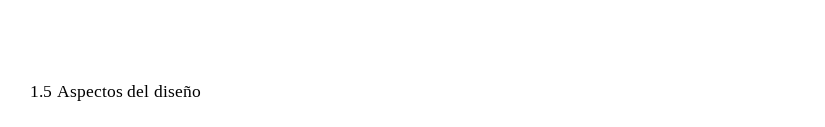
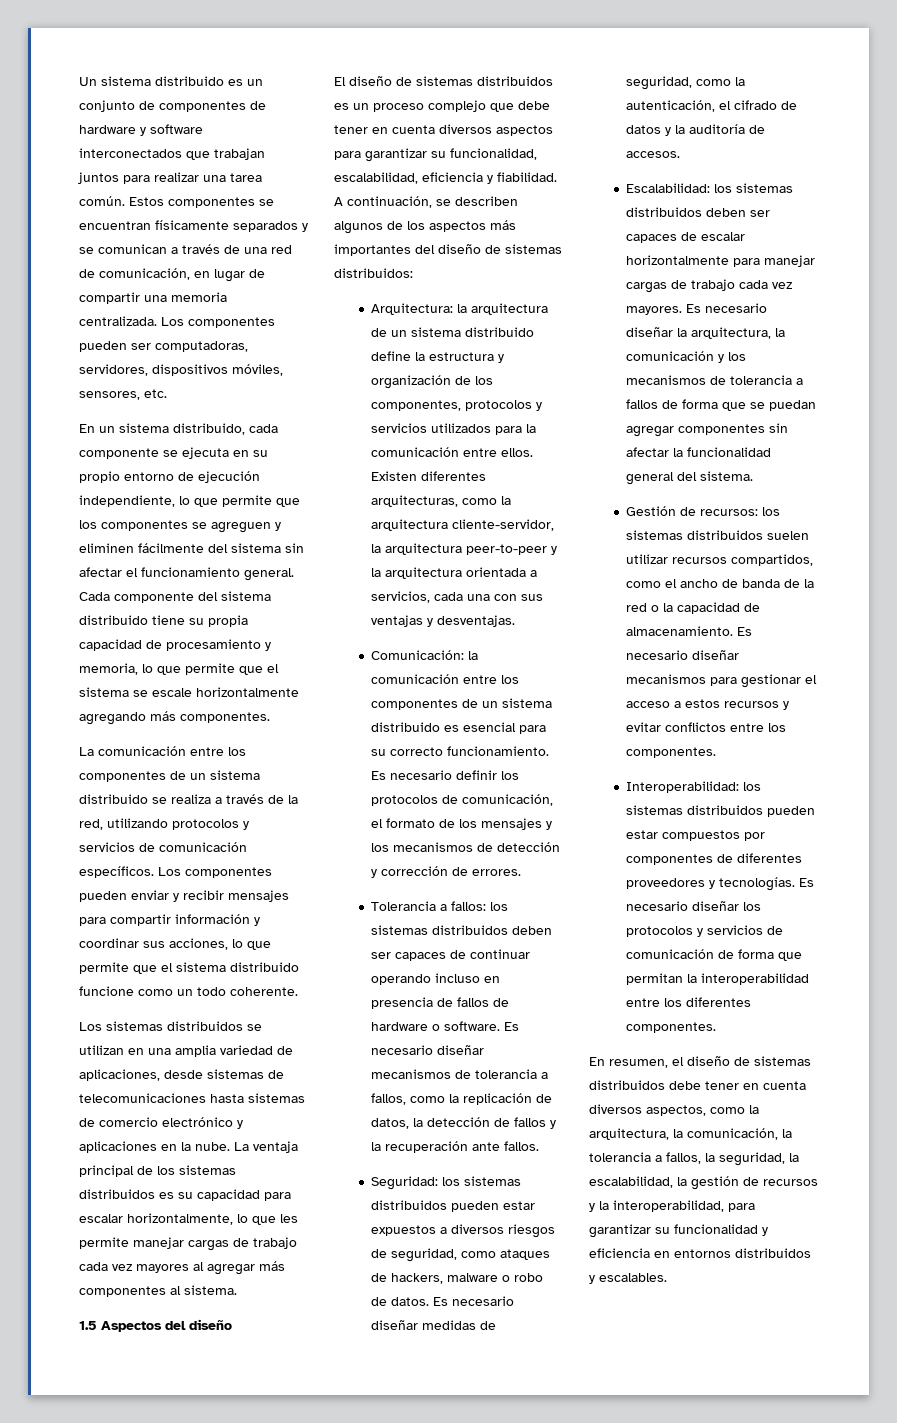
[30,85,202,101] 1.5 Aspectos del diseño -> [79,76,263,86] [79,100,266,112] [79,124,203,136] [79,148,265,160] [78,172,262,184] [79,196,274,208] [79,220,308,232] [79,244,292,254] [79,268,265,282] [79,292,227,304] [79,316,275,328] [79,341,248,352] [79,364,283,376] [79,389,167,400] [79,423,278,435] [79,447,268,459] [79,471,260,483] [79,495,300,507] [79,520,281,533] [79,543,304,553] [79,567,294,581] [79,591,271,603] [79,615,248,627] [79,639,271,651] [79,663,279,675] [79,687,299,697] [79,711,270,725] [79,746,246,756] [79,770,260,782] [79,794,298,804] [79,818,249,830] [79,842,247,852] [79,866,272,878] [79,890,289,902] [79,914,260,926] [79,938,271,950] [79,962,299,974] [79,986,298,996] [79,1021,262,1031] [79,1045,293,1057] [79,1069,284,1081] [79,1093,305,1103] [79,1117,243,1129] [79,1141,298,1153] [79,1165,236,1177] [79,1189,291,1201] [79,1213,298,1225] [79,1237,297,1251] [79,1261,285,1275] [79,1285,237,1297] [79,1319,232,1332] [334,76,553,86] [334,100,550,112] [334,124,553,136] [334,148,537,162] [334,172,557,184] [334,196,518,208] [334,220,516,234] [334,244,562,256] [334,268,413,278] [371,303,549,315] [371,327,535,337] [371,351,505,363] [371,375,494,389] [371,400,543,411] [371,423,537,435] [371,447,534,457] [371,471,487,481] [371,495,512,507] [371,519,555,531] [371,543,558,555] [371,567,538,579] [371,591,544,603] [371,615,516,627] [371,650,479,660] [371,674,520,684] [371,698,553,710] [371,722,547,734] [371,746,550,756] [371,770,520,780] [371,794,554,806] [371,818,553,830] [371,842,561,852] [371,866,522,878] [371,901,509,911] [371,925,553,935] [371,949,531,961] [371,973,501,985] [371,997,510,1009] [371,1021,520,1031] [371,1045,485,1055] [371,1069,549,1079] [371,1093,553,1105] [371,1117,557,1129] [371,1141,540,1153] [371,1176,522,1190] [371,1200,536,1212] [371,1224,556,1238] [371,1248,551,1262] [371,1273,544,1284] [371,1296,515,1306] [371,1320,497,1330] [626,76,746,90] [626,100,798,112] [626,124,766,136] [626,151,681,158] [626,183,794,193] [626,207,771,217] [626,232,746,243] [626,255,816,267] [626,279,794,293] [626,303,768,315] [626,327,786,339] [626,351,747,363] [626,375,804,385] [626,399,817,411] [626,423,789,437] [626,447,772,457] [626,471,754,485] [626,506,781,516] [626,530,810,540] [626,554,814,566] [626,579,815,588] [626,602,761,614] [626,626,753,636] [626,650,740,660] [626,674,818,688] [626,699,790,710] [626,722,787,732] [626,747,717,758] [626,781,762,793] [626,805,816,817] [626,830,766,841] [626,853,803,865] [626,877,815,891] [626,901,762,911] [626,925,784,937] [626,949,803,961] [626,973,810,985] [626,997,752,1007] [626,1022,717,1033] [589,1056,811,1068] [589,1080,806,1090] [589,1104,759,1116] [589,1128,792,1140] [589,1152,799,1166] [589,1176,818,1190] [589,1200,755,1212] [589,1224,768,1238] [589,1248,811,1258] [589,1273,667,1284] Un sistema distribuido es un conjunto de componentes de hardware y software interconectados que trabajan juntos para realizar una tarea común. Estos componentes se encuentran físicamente separados y se comunican a través de una red de comunicación, en lugar de compartir una memoria centralizada. Los componentes pueden ser computadoras, servidores, dispositivos móviles, sensores, etc. // En un sistema distribuido, cada componente se ejecuta en su propio entorno de ejecución independiente, lo que permite que los componentes se agreguen y eliminen fácilmente del sistema sin afectar el funcionamiento general. Cada componente del sistema distribuido tiene su propia capacidad de procesamiento y memoria, lo que permite que el sistema se escale horizontalmente agregando más componentes. // La comunicación entre los componentes de un sistema distribuido se realiza a través de la red, utilizando protocolos y servicios de comunicación específicos. Los componentes pueden enviar y recibir mensajes para compartir información y coordinar sus acciones, lo que permite que el sistema distribuido funcione como un todo coherente. // Los sistemas distribuidos se utilizan en una amplia variedad de aplicaciones, desde sistemas de telecomunicaciones hasta sistemas de comercio electrónico y aplicaciones en la nube. La ventaja principal de los sistemas distribuidos es su capacidad para escalar horizontalmente, lo que les permite manejar cargas de trabajo cada vez mayores al agregar más componentes al sistema. // 1.5 Aspectos del diseño // El diseño de sistemas distribuidos es un proceso complejo que debe tener en cuenta diversos aspectos para garantizar su funcionalidad, escalabilidad, eficiencia y fiabilidad. A continuación, se describen algunos de los aspectos más importantes del diseño de sistemas distribuidos: // Arquitectura: la arquitectura de un sistema distribuido define la estructura y organización de los componentes, protocolos y servicios utilizados para la comunicación entre ellos. Existen diferentes arquitecturas, como la arquitectura cliente-servidor, la arquitectura peer-to-peer y la arquitectura orientada a servicios, cada una con sus ventajas y desventajas. // Comunicación: la comunicación entre los componentes de un sistema distribuido es esencial para su correcto funcionamiento. Es necesario definir los protocolos de comunicación, el formato de los mensajes y los mecanismos de detección y corrección de errores. // Tolerancia a fallos: los sistemas distribuidos deben ser capaces de continuar operando incluso en presencia de fallos de hardware o software. Es necesario diseñar mecanismos de tolerancia a fallos, como la replicación de datos, la detección de fallos y la recuperación ante fallos. // Seguridad: los sistemas distribuidos pueden estar expuestos a diversos riesgos de seguridad, como ataques de hackers, malware o robo de datos. Es necesario diseñar medidas de seguridad, como la autenticación, el cifrado de datos y la auditoría de accesos. // Escalabilidad: los sistemas distribuidos deben ser capaces de escalar horizontalmente para manejar cargas de trabajo cada vez mayores. Es necesario diseñar la arquitectura, la comunicación y los mecanismos de tolerancia a fallos de forma que se puedan agregar componentes sin afectar la funcionalidad general del sistema. // Gestión de recursos: los sistemas distribuidos suelen utilizar recursos compartidos, como el ancho de banda de la red o la capacidad de almacenamiento. Es necesario diseñar mecanismos para gestionar el acceso a estos recursos y evitar conflictos entre los componentes. // Interoperabilidad: los sistemas distribuidos pueden estar compuestos por componentes de diferentes proveedores y tecnologías. Es necesario diseñar los protocolos y servicios de comunicación de forma que permitan la interoperabilidad entre los diferentes componentes. // En resumen, el diseño de sistemas distribuidos debe tener en cuenta diversos aspectos, como la arquitectura, la comunicación, la tolerancia a fallos, la seguridad, la escalabilidad, la gestión de recursos y la interoperabilidad, para garantizar su funcionalidad y eficiencia en entornos distribuidos y escalables.

